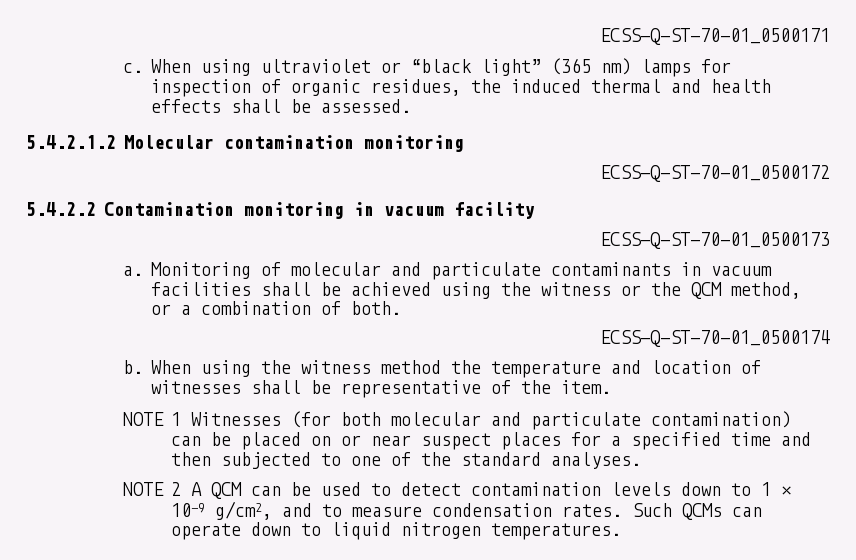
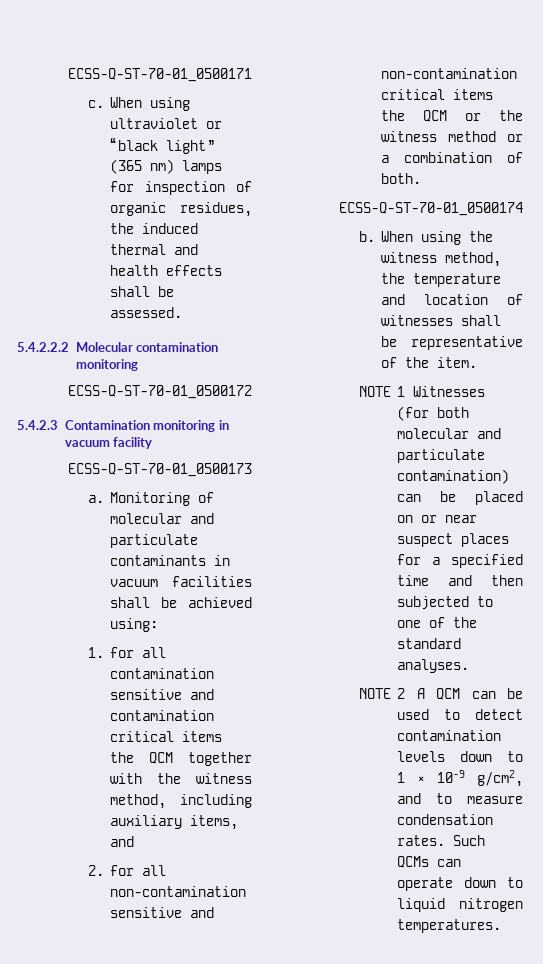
[26,135,116,149] 5.4.2.1.2 -> [17,342,69,352] 5.4.2.2.2
[26,202,96,216] 5.4.2.2 -> [17,420,58,430] 5.4.2.3
[440,282,801,299] using the witness or the QCM method, -> [110,618,159,632] [87,647,167,658] [110,668,215,679] [110,689,215,700] [110,710,215,721] [110,731,223,742] [110,752,252,766] [110,773,252,784] [110,794,252,809] [110,815,239,830] [110,836,135,847] [87,865,167,876] [110,886,247,897] [110,907,215,918] [381,68,518,79] [381,89,494,100] [381,110,523,122] [381,131,497,142] using: // 1. for all contamination sensitive and contamination critical items the QCM together with the witness method, including auxiliary items, and // 2. for all non-contamination sensitive and non-contamination critical items the QCM or the witness method
[380,360,441,374] method -> [445,252,502,267] method,

